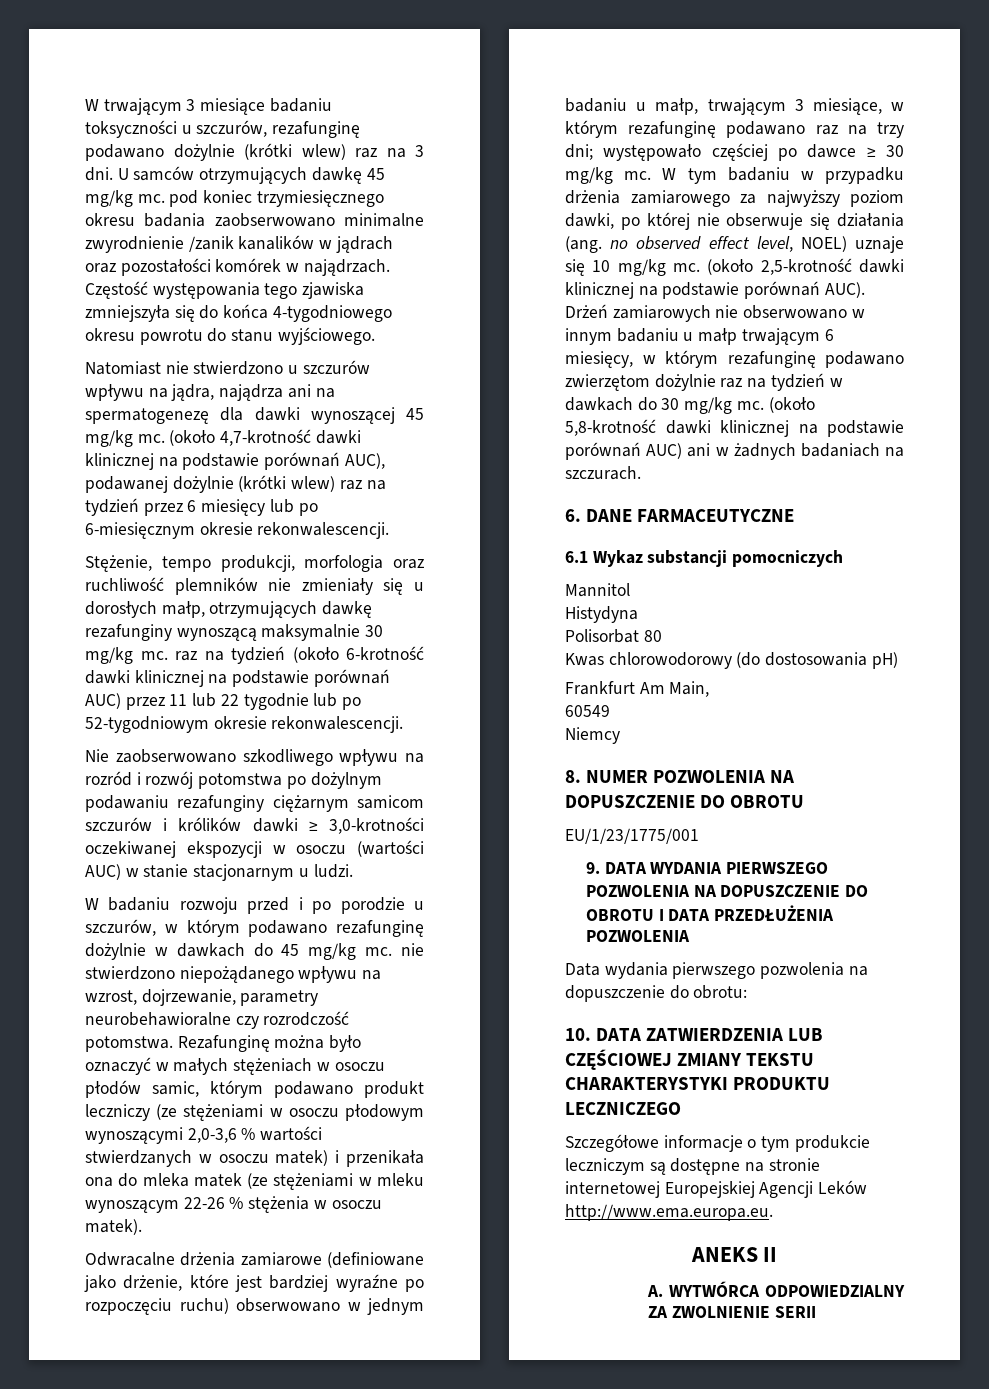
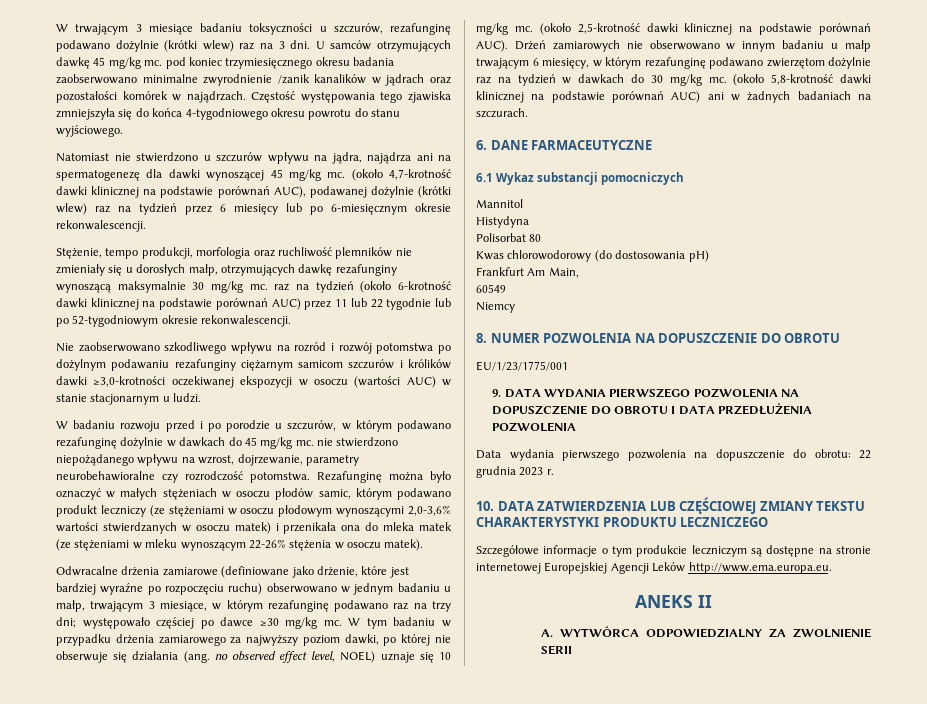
[308,817,424,834] ≥ 3,0-krotności -> [93,376,166,387] ≥3,0-krotności
[187,1128,256,1143] 2,0-3,6 % -> [408,505,451,516] 2,0-3,6%
[183,1197,244,1209] 22-26 % -> [248,539,286,549] 22-26%
[866,145,904,157] ≥ 30 -> [259,618,279,626] ≥30
(748, 992) none -> [859,450,871,459] [476,466,554,478] 22 grudnia 2023 r.

